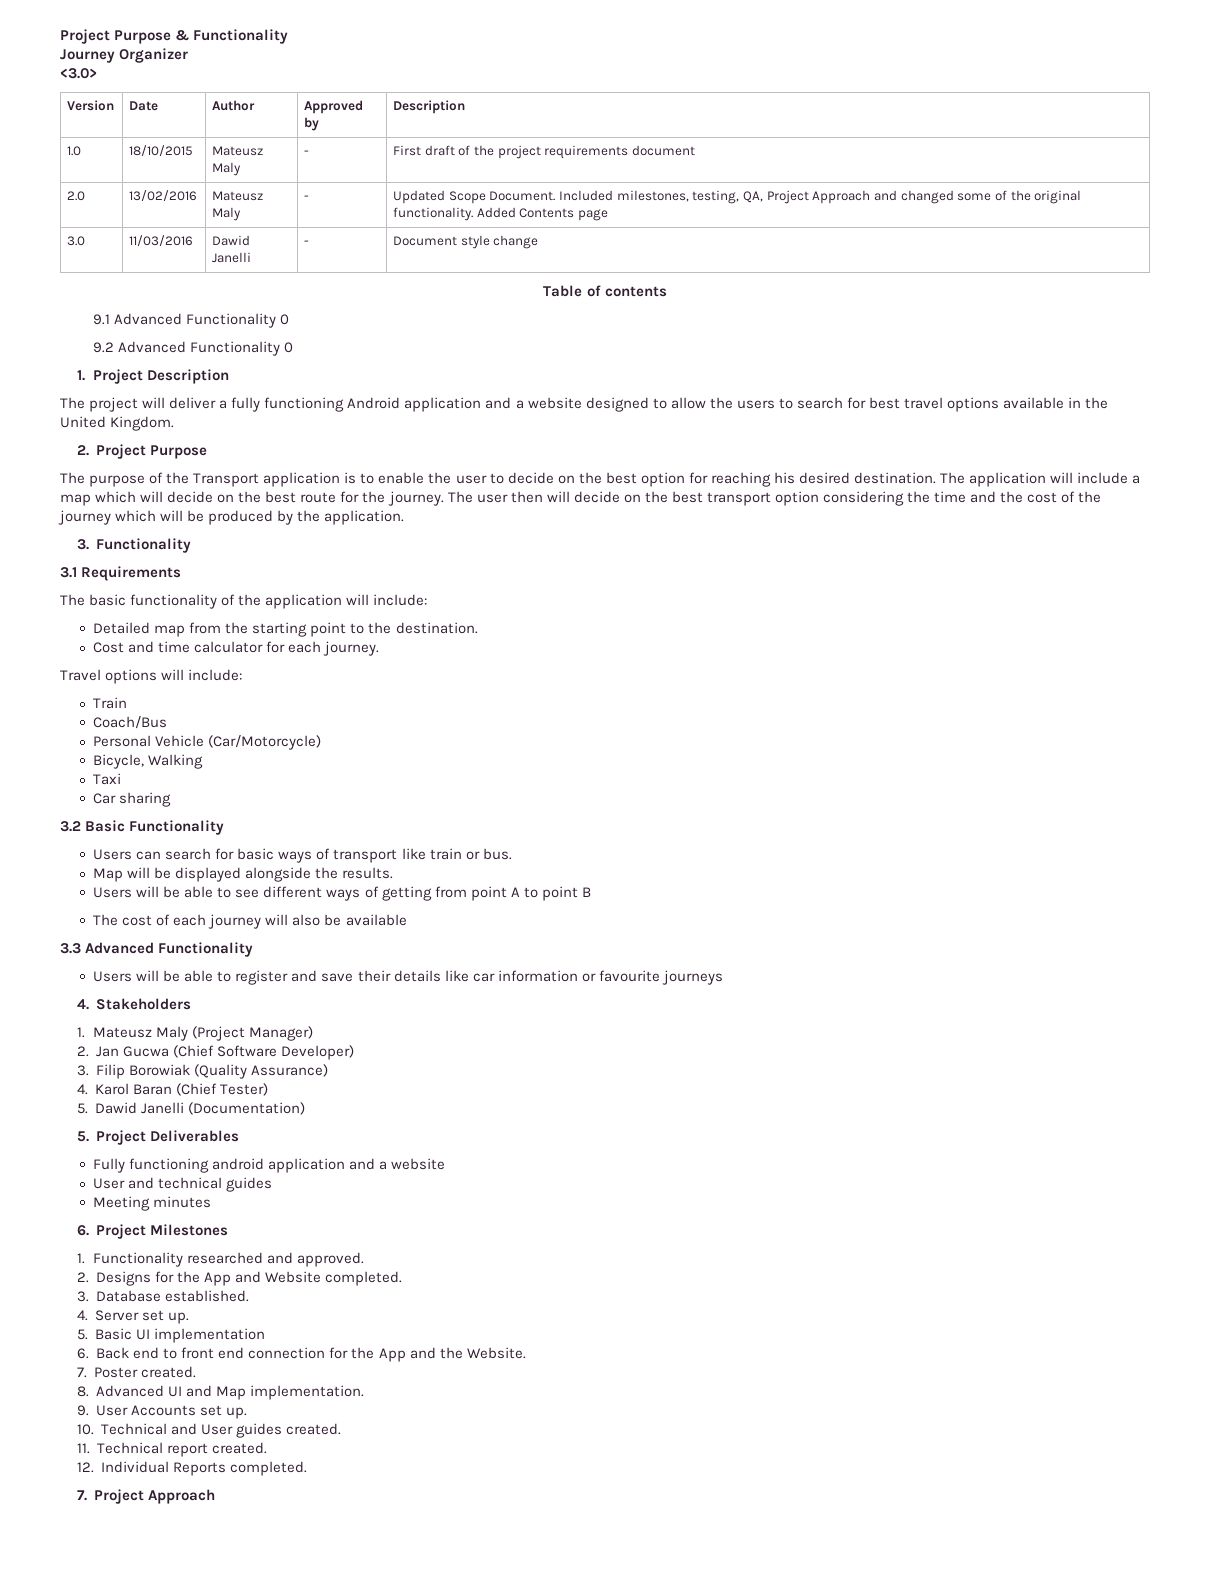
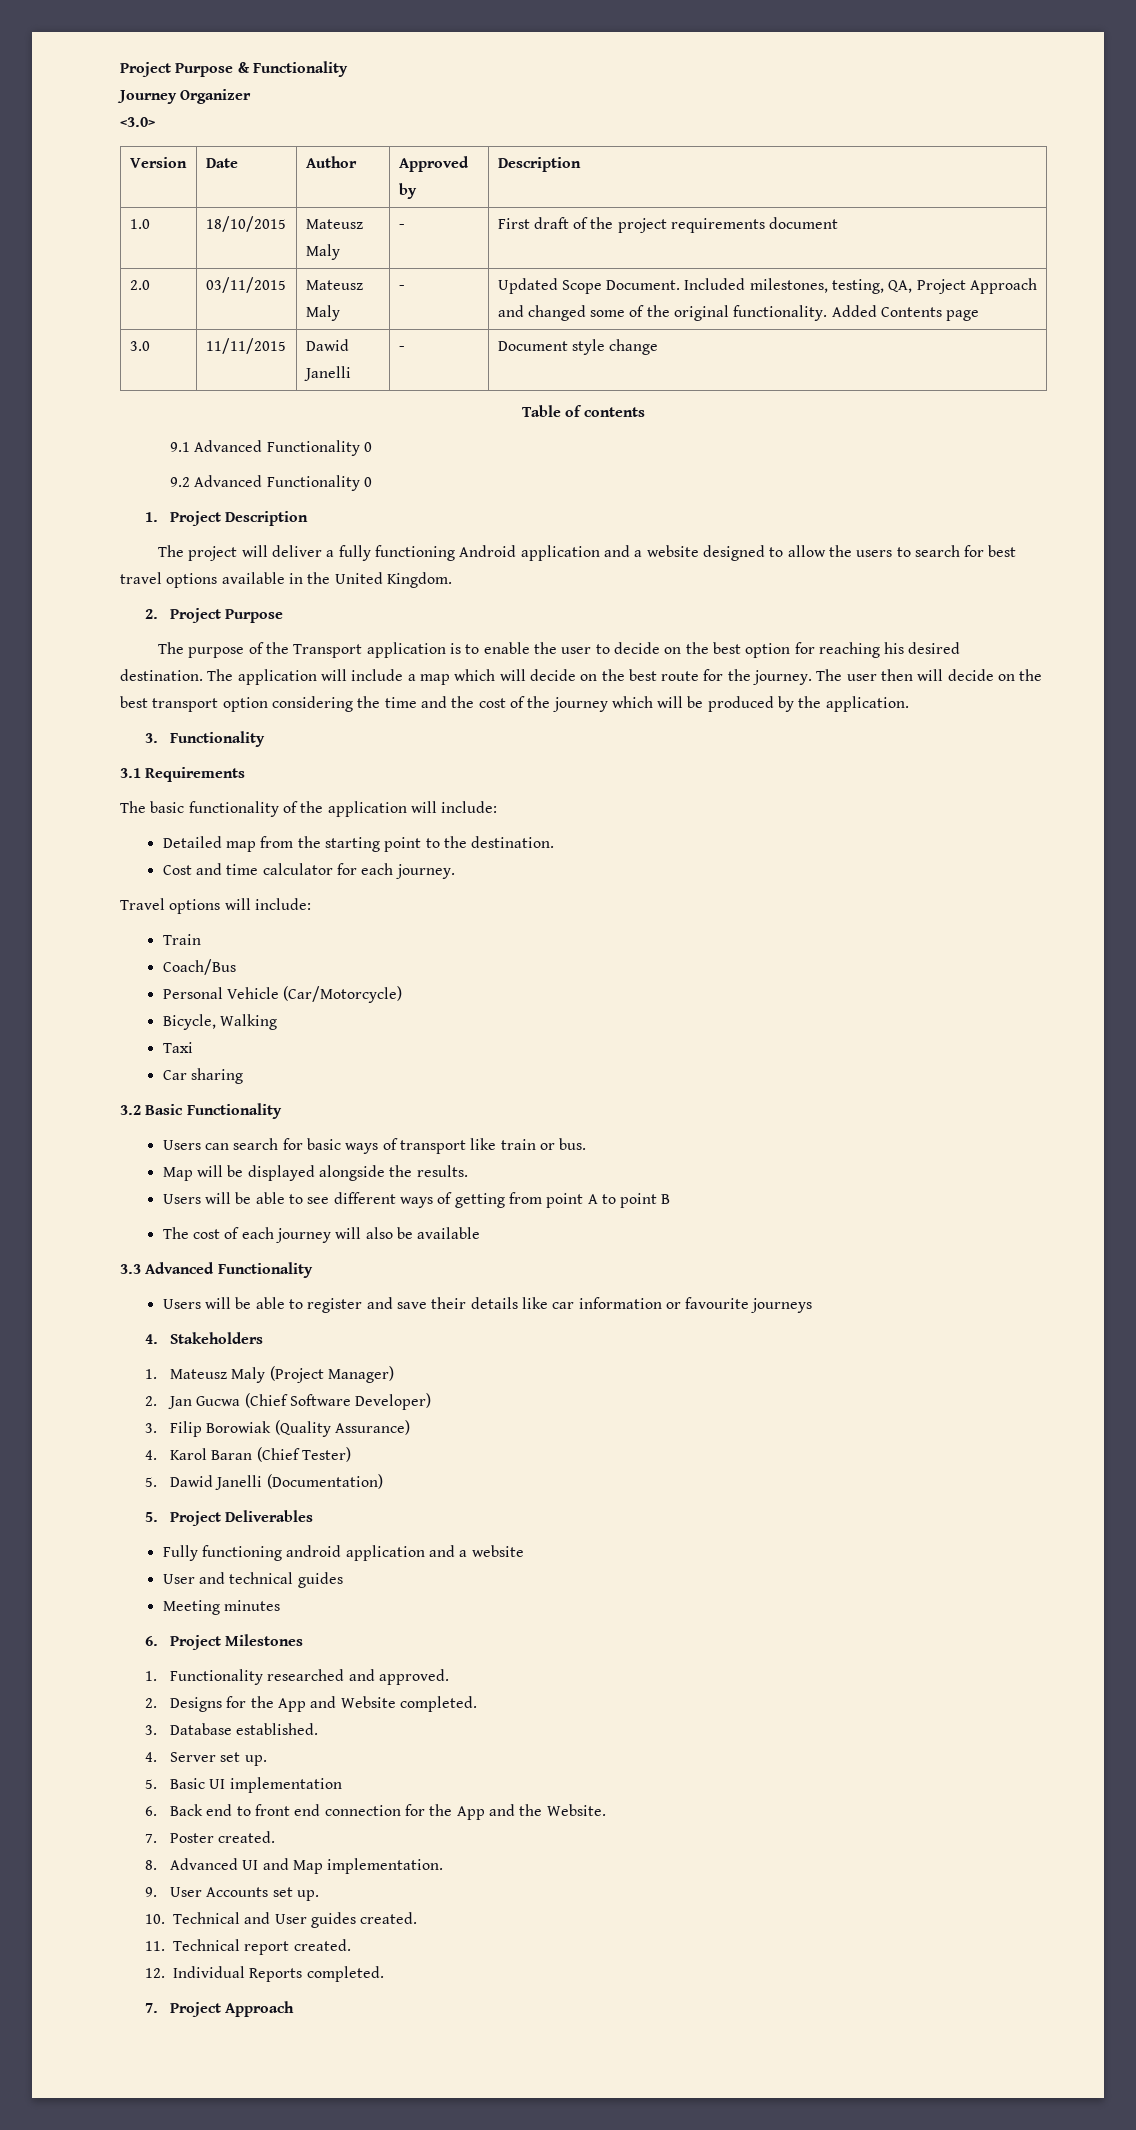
[129,190,198,201] 13/02/2016 -> [205,277,286,293] 03/11/2015
[129,235,194,246] 11/03/2016 -> [205,338,286,354] 11/11/2015

